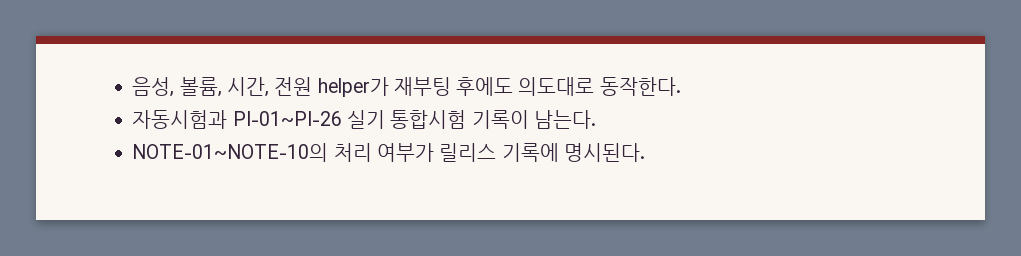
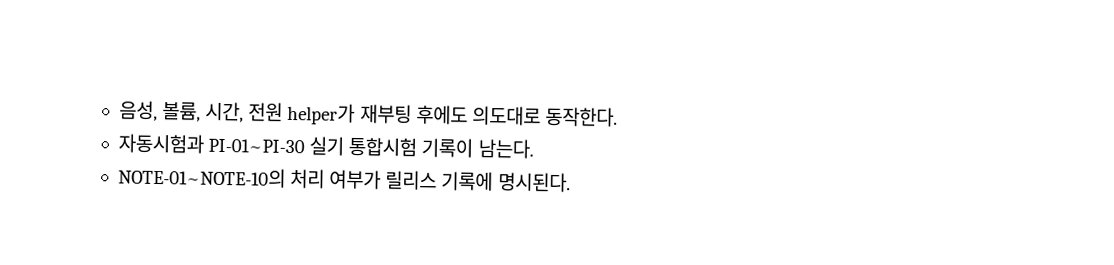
[232,111,342,126] PI-01~PI-26 -> [208,138,306,154] PI-01~PI-30

